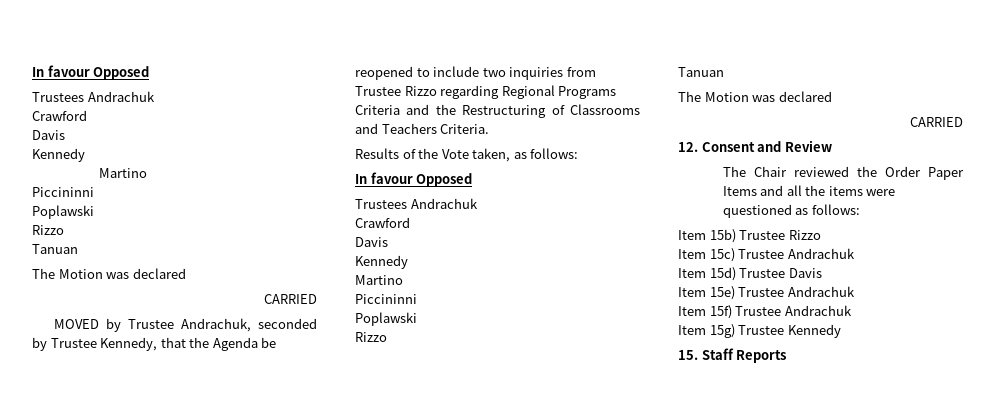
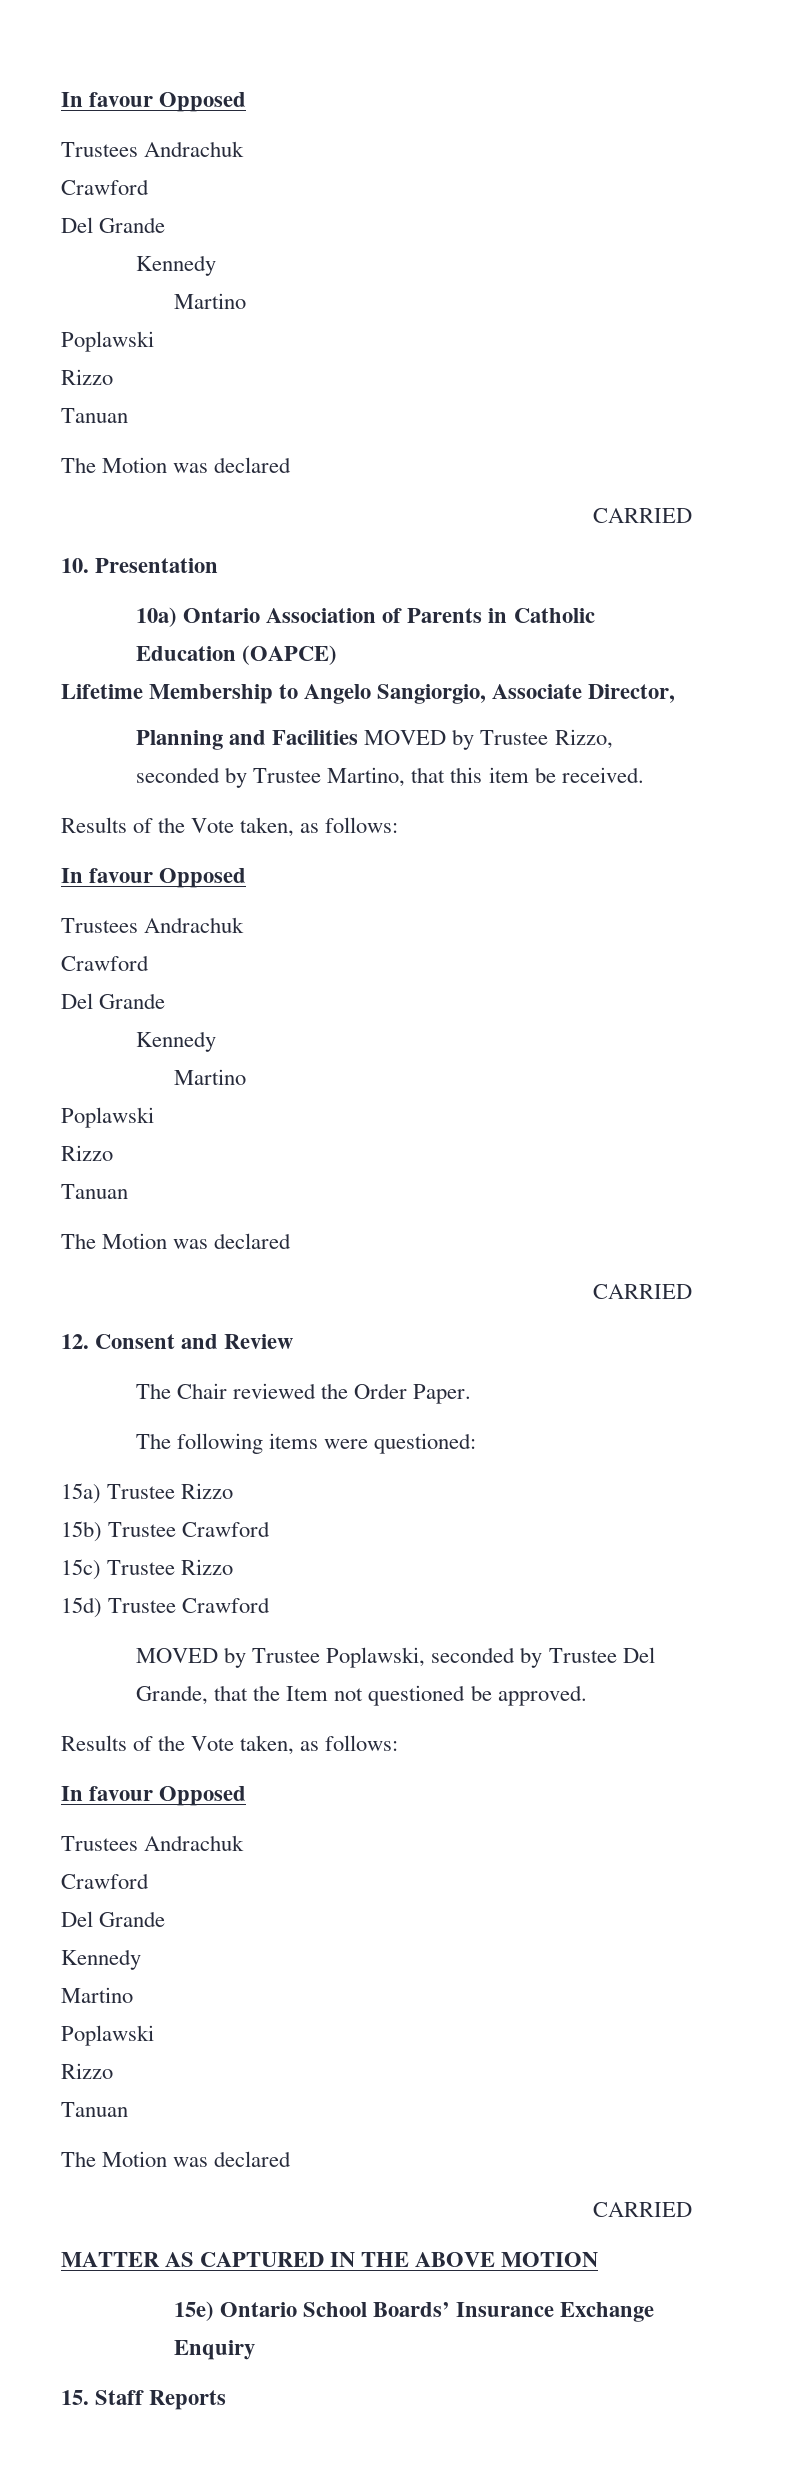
[32,65,150,80] [32,91,155,102] [32,110,87,121] [32,130,65,140] [32,148,85,162] [99,168,148,178] [32,187,94,197] [32,205,94,219] [32,225,64,235] [32,244,78,254] [32,268,186,279] [264,294,317,304] [53,318,317,332] [32,337,277,351] [355,66,596,80] [355,85,617,99] [355,104,640,118] [355,123,490,134] In favour Opposed // Trustees Andrachuk // Crawford // Davis // Kennedy // Martino // Piccininni // Poplawski // Rizzo // Tanuan // The Motion was declared // CARRIED // MOVED by Trustee Andrachuk, seconded by Trustee Kennedy, that the Agenda be reopened to include two inquiries from Trustee Rizzo regarding Regional Programs Criteria and the Restructuring of Classrooms and Teachers Criteria. -> [61,92,247,112] [61,141,245,157] [61,179,149,195] [61,217,166,233] [136,255,217,276] [173,293,246,309] [61,331,154,352] [61,369,113,385] [61,408,128,423] [61,457,292,473] [593,508,692,523] [61,558,219,573] [136,607,595,627] [136,645,338,665] [61,684,676,704] [136,729,613,750] [136,767,644,788] In favour Opposed // Trustees Andrachuk // Crawford // Del Grande // Kennedy // Martino // Poplawski // Rizzo // Tanuan // The Motion was declared // CARRIED // 10. Presentation // 10a) Ontario Association of Parents in Catholic Education (OAPCE) // Lifetime Membership to Angelo Sangiorgio, Associate Director, // Planning and Facilities MOVED by Trustee Rizzo, seconded by Trustee Martino, that this item be received.
[355,237,388,247] [355,255,408,269] [355,275,403,285] [355,294,417,304] Davis // Kennedy // Martino // Piccininni -> [61,993,166,1009] [136,1031,217,1052] [173,1069,246,1085] Del Grande // Kennedy // Martino
[928,167,964,180] [722,185,896,196] [722,204,860,218] [678,229,821,243] [678,248,855,262] [678,267,822,281] [678,286,855,300] [678,305,852,319] [678,324,841,338] Paper Items and all the items were questioned as follows: // Item 15b) Trustee Rizzo // Item 15c) Trustee Andrachuk // Item 15d) Trustee Davis // Item 15e) Trustee Andrachuk // Item 15f) Trustee Andrachuk // Item 15g) Trustee Kennedy -> [413,1384,472,1404] [136,1433,477,1454] [61,1483,234,1504] [61,1521,271,1542] [61,1559,234,1580] [61,1597,271,1618] [136,1647,655,1668] [136,1685,587,1706] [61,1735,399,1755] [61,1786,247,1806] [61,1835,245,1851] [61,1873,149,1889] [61,1911,166,1927] [61,1949,141,1970] [61,1987,133,2003] [61,2025,154,2046] [61,2063,113,2079] [61,2102,128,2117] [61,2151,292,2167] [593,2202,692,2217] [61,2252,599,2267] [173,2301,654,2322] [173,2340,255,2360] Paper. // The following items were questioned: // 15a) Trustee Rizzo // 15b) Trustee Crawford // 15c) Trustee Rizzo // 15d) Trustee Crawford // MOVED by Trustee Poplawski, seconded by Trustee Del Grande, that the Item not questioned be approved. // Results of the Vote taken, as follows: // In favour Opposed // Trustees Andrachuk // Crawford // Del Grande // Kennedy // Martino // Poplawski // Rizzo // Tanuan // The Motion was declared // CARRIED // MATTER AS CAPTURED IN THE ABOVE MOTION // 15e) Ontario School Boards’ Insurance Exchange Enquiry

